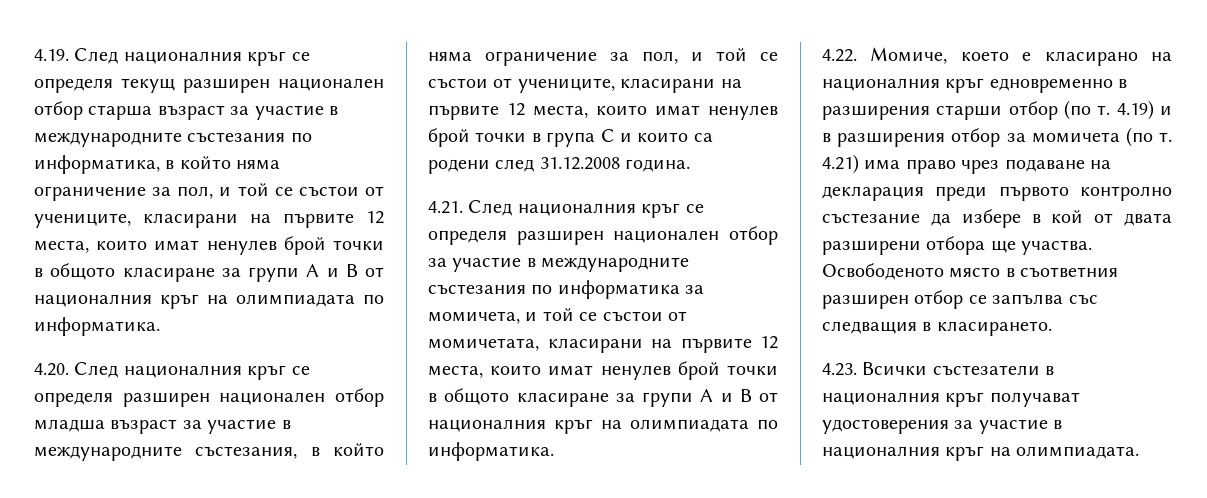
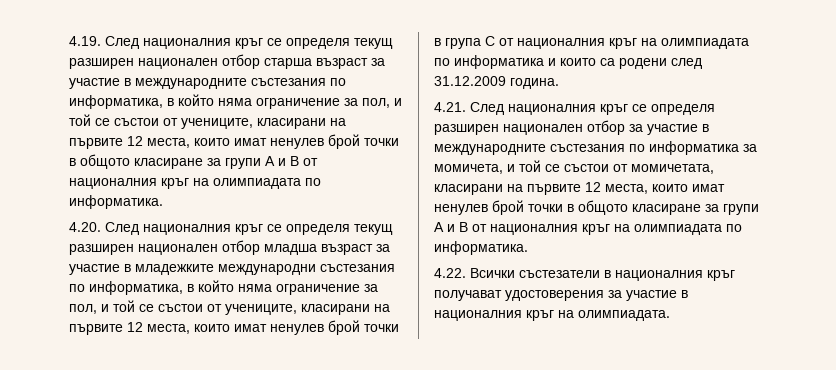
(113, 399) none -> [354,224,393,235] текущ
[34,446,298,461] международните състезания, -> [135,264,395,275] [69,281,183,295] младежките международни състезания по информатика,
(615, 135) none -> [499,38,749,49] [434,55,544,69] от националния кръг на олимпиадата по информатика
[539,157,620,170] 31.12.2008 -> [434,76,506,86] 31.12.2009
[870,47,1172,66] [822,78,1128,93] [822,100,1172,120] [822,127,1172,147] [822,154,1111,174] [822,186,1172,201] [822,209,1172,228] [822,236,1093,255] [822,263,1119,280] [822,290,1098,309] [822,321,1052,336] [822,363,857,376] Момиче, което е класирано на националния кръг едновременно в разширения старши отбор (по т. 4.19) и в разширения отбор за момичета (по т. 4.21) има право чрез подаване на декларация преди първото контролно състезание да избере в кой от двата разширени отбора ще участва. Освободеното място в съответния разширен отбор се запълва със следващия в класирането. // 4.23. -> (466, 273) none

